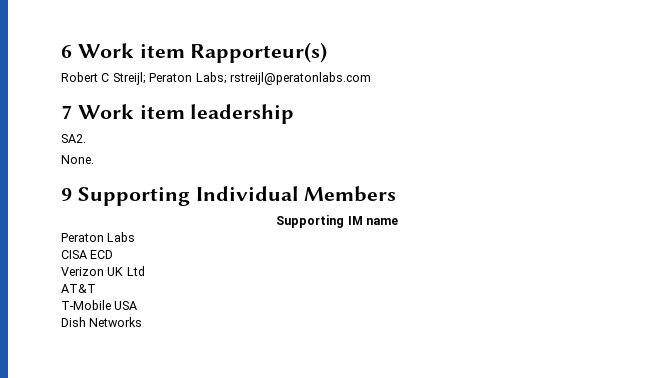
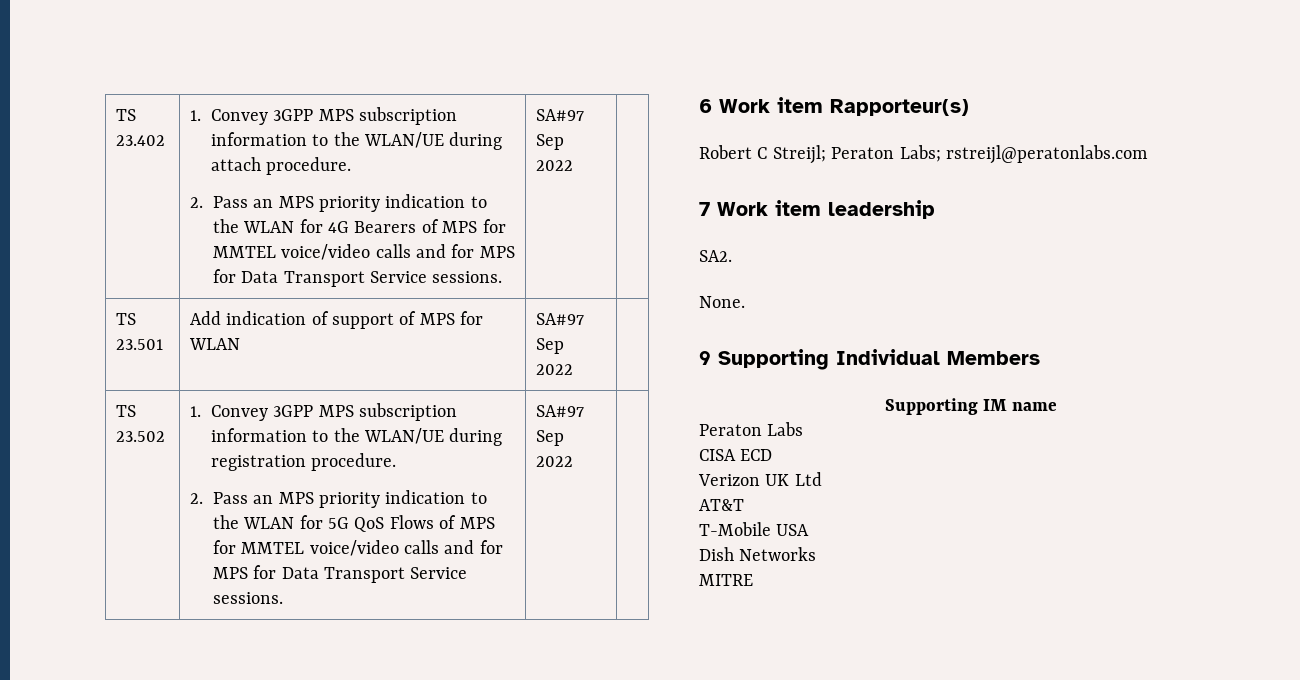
(61, 51) none -> [115,109,136,121] [115,135,165,146] [189,107,458,125] [210,132,503,150] [210,157,352,175] [189,194,487,212] [212,219,506,233] [212,244,515,260] [212,269,503,287] [535,109,584,121] [535,134,564,150] [535,160,573,171] [115,313,136,325] [115,339,163,350] [189,311,484,329] [188,338,240,350] [535,313,584,325] [535,338,564,354] [535,364,573,375] [115,405,136,417] [115,431,165,442] [189,403,458,421] [210,428,503,446] [210,453,397,471] [189,490,487,508] [212,515,495,532] [212,540,503,556] [212,565,468,583] [212,592,283,604] [535,405,584,417] [535,430,564,446] [535,456,573,467] TS 23.402 | 1. Convey 3GPP MPS subscription information to the WLAN/UE during attach procedure. // 2. Pass an MPS priority indication to the WLAN for 4G Bearers of MPS for MMTEL voice/video calls and for MPS for Data Transport Service sessions. | SA#97 Sep 2022 | // TS 23.501 | Add indication of support of MPS for WLAN | SA#97 Sep 2022 | // TS 23.502 | 1. Convey 3GPP MPS subscription information to the WLAN/UE during registration procedure. // 2. Pass an MPS priority indication to the WLAN for 5G QoS Flows of MPS for MMTEL voice/video calls and for MPS for Data Transport Service sessions. | SA#97 Sep 2022 | //
(143, 322) none -> [699,574,753,586] // MITRE

